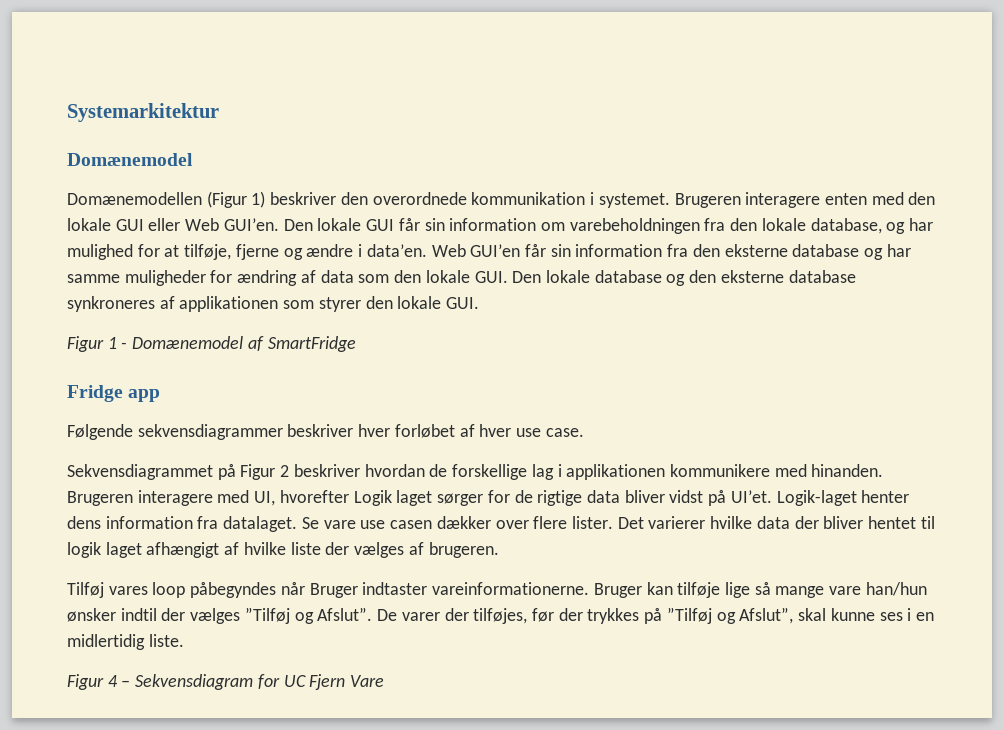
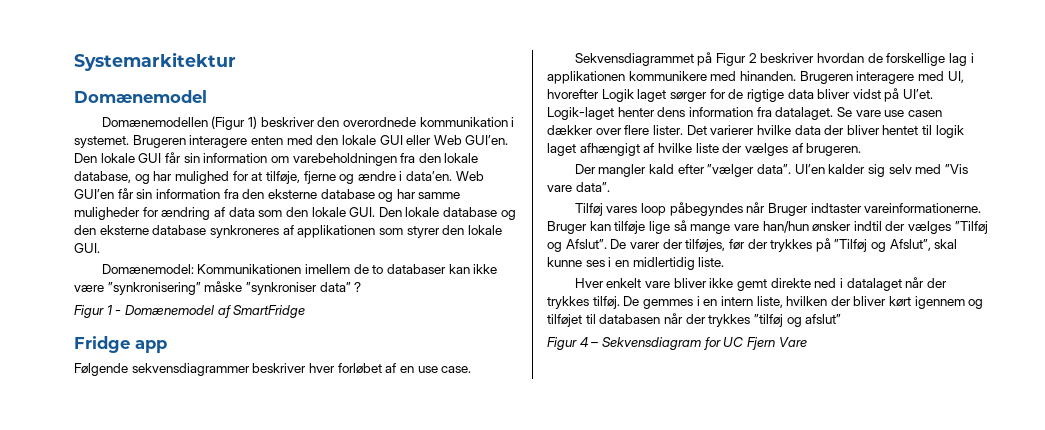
(480, 303) none -> [101,264,498,274] [74,281,362,295] // Domænemodel: Kommunikationen imellem de to databaser kan ikke være ”synkronisering” måske ”synkroniser data” ?
[479,424,512,437] hver -> [399,366,414,373] en
(499, 550) none -> [574,164,968,177] [547,182,610,192] // Der mangler kald efter ”vælger data”. UI’en kalder sig selv med ”Vis vare data”.
(184, 640) none -> [574,277,947,291] [547,296,984,309] [547,313,842,327] // Hver enkelt vare bliver ikke gemt direkte ned i datalaget når der trykkes tilføj. De gemmes i en intern liste, hvilken der bliver kørt igennem og tilføjet til databasen når der trykkes ”tilføj og afslut”

